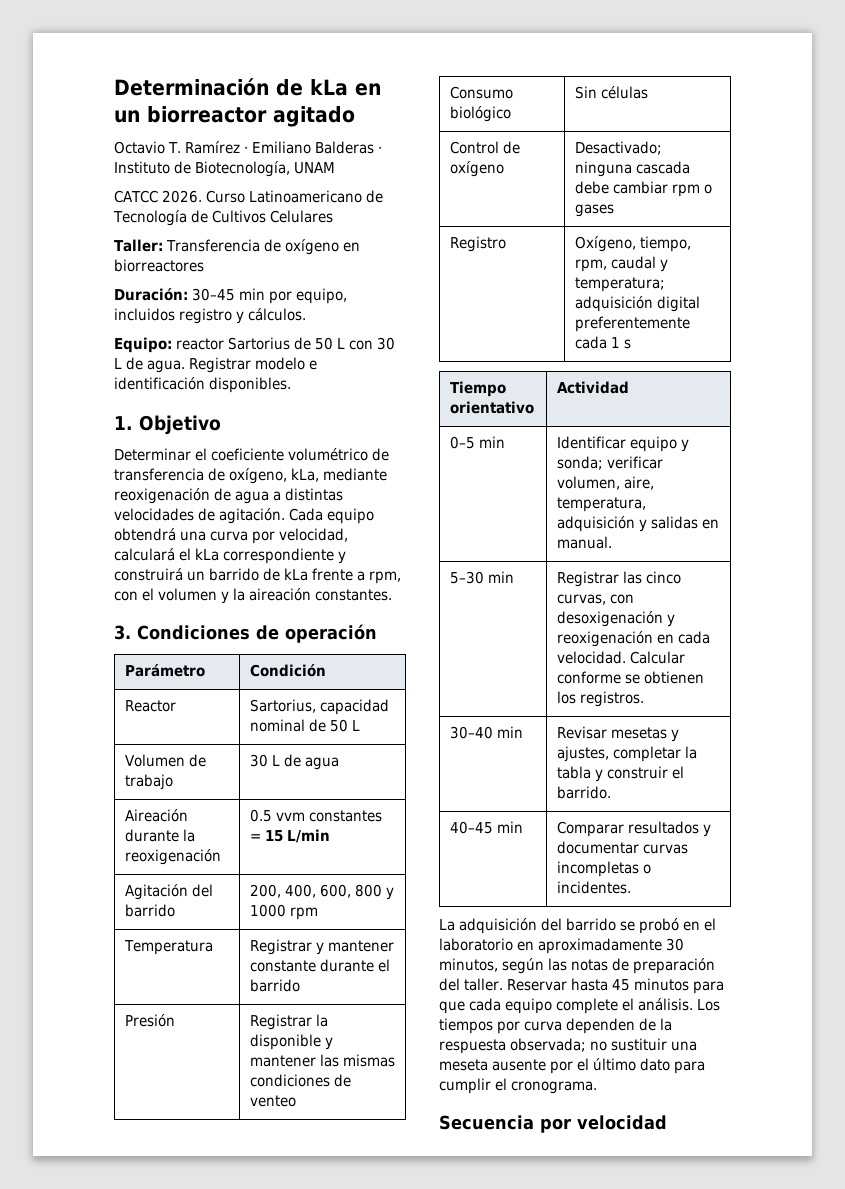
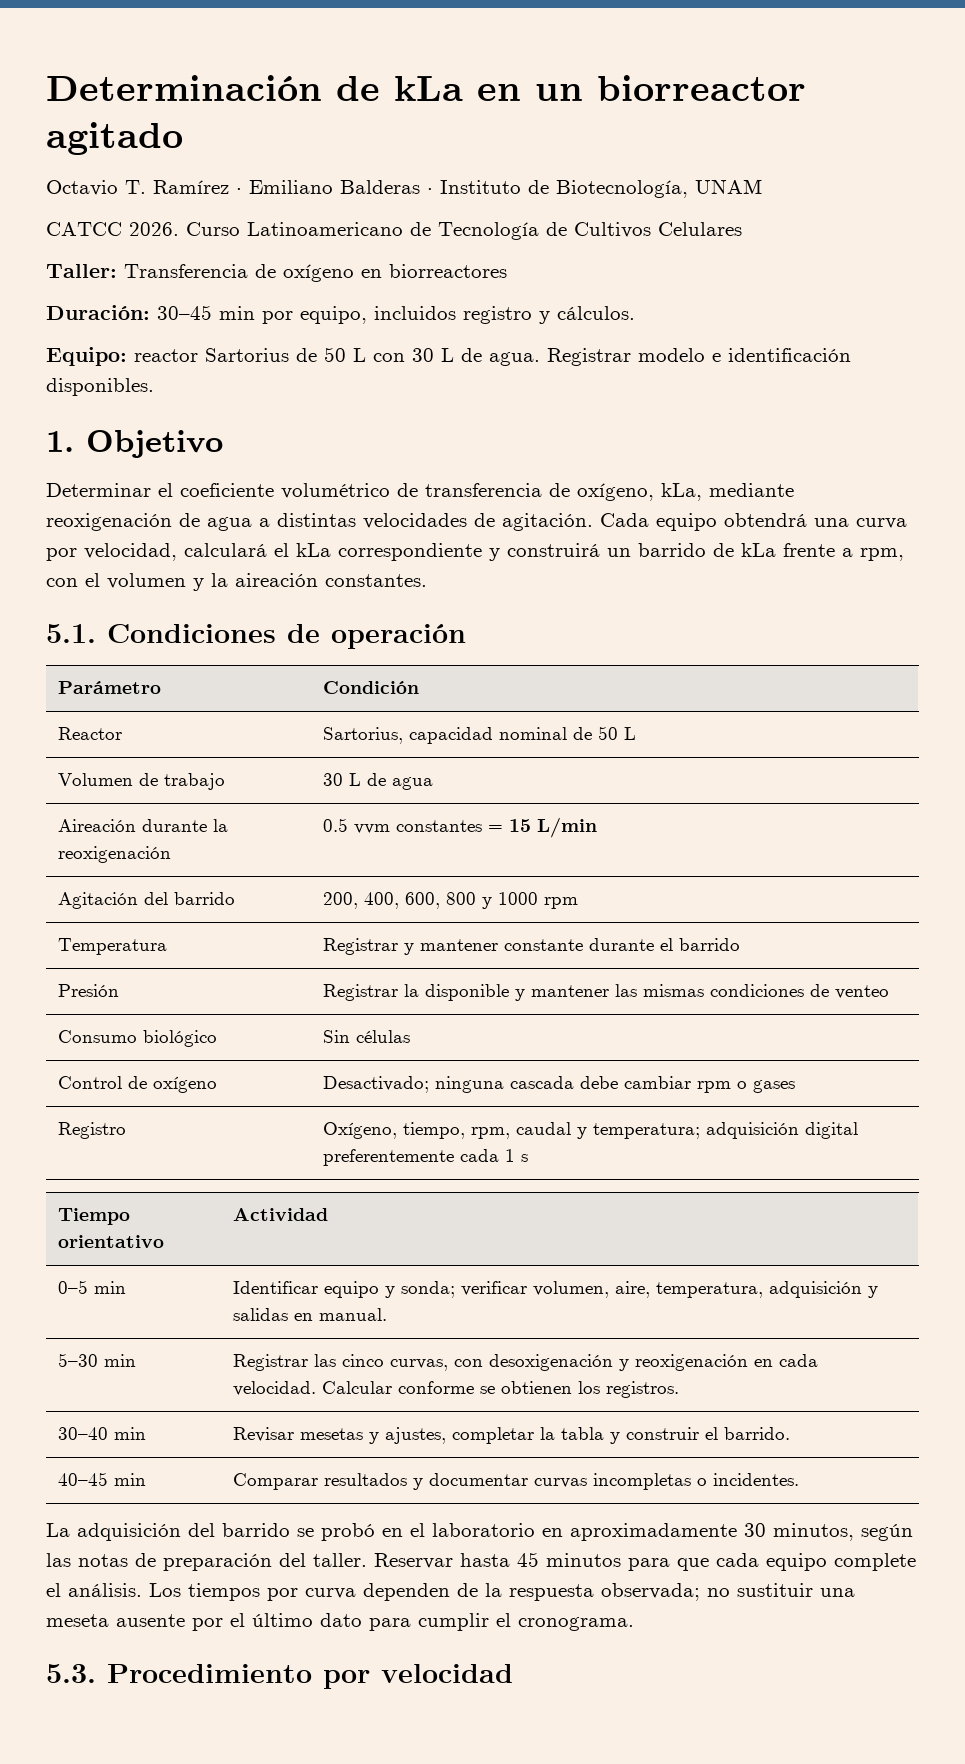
[114,625,131,640] 3. -> [46,624,96,643] 5.1.
[439,1115,534,1130] Secuencia -> [46,1664,312,1683] 5.3. Procedimiento

